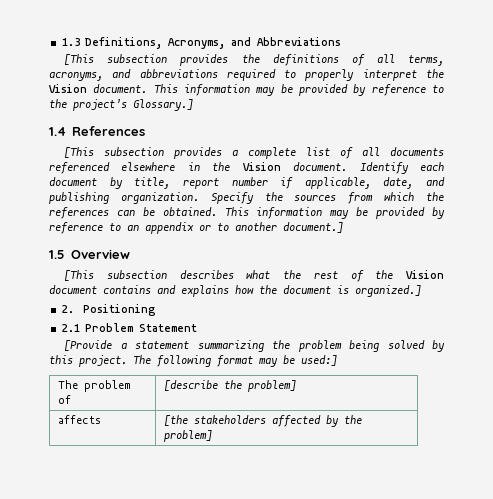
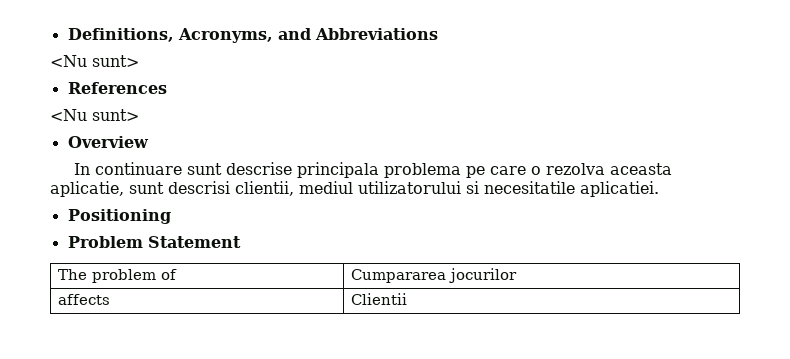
[61,38,80,46] 1.3 -> (67, 35) none
[64,54,444,66] [49,69,444,81] [49,84,444,96] [49,99,193,111] [49,126,145,136] [64,147,444,159] [49,162,444,174] [49,177,445,189] [49,192,444,204] [49,207,446,219] [49,222,343,234] [49,249,130,259] [64,270,444,282] [49,285,421,297] [61,305,74,313] [This subsection provides the definitions of all terms, acronyms, and abbreviations required to properly interpret the Vision document. This information may be provided by reference to the project’s Glossary.] // 1.4 References // [This subsection provides a complete list of all documents referenced elsewhere in the Vision document. Identify each document by title, report number if applicable, date, and publishing organization. Specify the sources from which the references can be obtained. This information may be provided by reference to an appendix or to another document.] // 1.5 Overview // [This subsection describes what the rest of the Vision document contains and explains how the document is organized.] // 2. -> [50,55,139,67] [67,82,167,94] [50,109,139,121] [67,136,149,148] [74,162,673,178] [50,181,659,197] <Nu sunt> // References // <Nu sunt> // Overview // In continuare sunt descrise principala problema pe care o rezolva aceasta aplicatie, sunt descrisi clientii, mediul utilizatorului si necesitatile aplicatiei. //
[61,324,80,332] 2.1 -> (171, 216) none
[64,340,445,352] [49,355,337,367] [57,380,131,392] [57,395,71,404] [163,380,296,392] [57,415,101,424] [163,415,362,427] [163,430,212,442] // [Provide a statement summarizing the problem being solved by this project. The following format may be used:] // The problem of | [describe the problem] // affects | [the stakeholders affected by the problem] -> [57,269,177,283] [350,268,517,283] [57,294,110,305] [350,293,407,305] // The problem of | Cumpararea jocurilor // affects | Clientii

